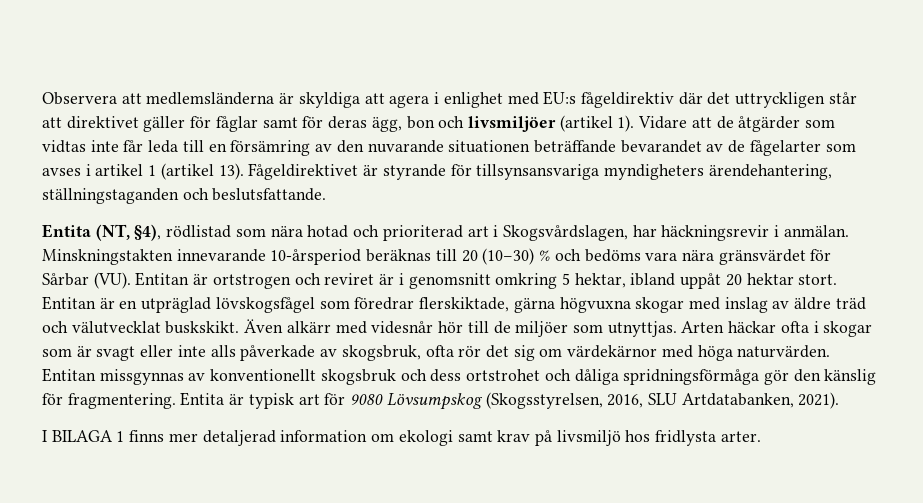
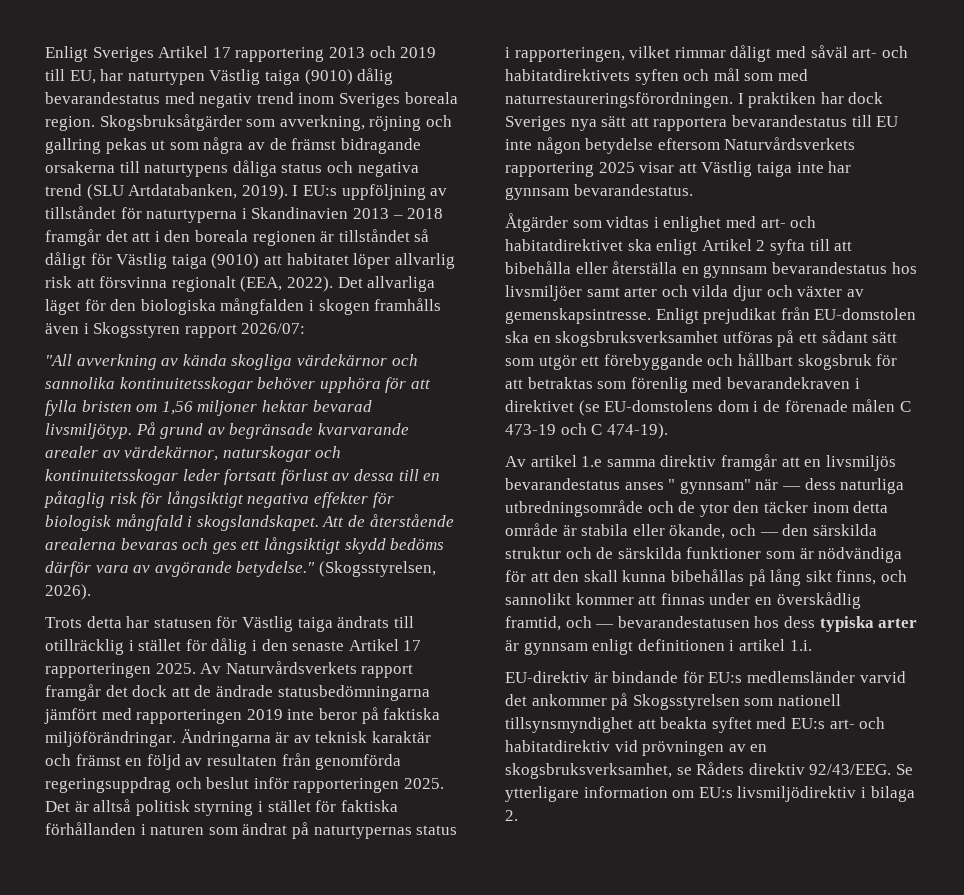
[42,91,857,108] [42,115,836,132] [42,140,856,156] [42,163,832,180] [42,188,327,204] [42,224,849,241] [42,248,832,265] [42,272,838,289] [42,296,866,313] [42,319,873,337] [42,345,831,361] [42,368,877,385] [42,392,840,410] [42,430,761,446] Observera att medlemsländerna är skyldiga att agera i enlighet med EU:s fågeldirektiv där det uttryckligen står att direktivet gäller för fåglar samt för deras ägg, bon och livsmiljöer (artikel 1). Vidare att de åtgärder som vidtas inte får leda till en försämring av den nuvarande situationen beträffande bevarandet av de fågelarter som avses i artikel 1 (artikel 13). Fågeldirektivet är styrande för tillsynsansvariga myndigheters ärendehantering, ställningstaganden och beslutsfattande. // Entita (NT, §4), rödlistad som nära hotad och prioriterad art i Skogsvårdslagen, har häckningsrevir i anmälan. Minskningstakten innevarande 10-årsperiod beräknas till 20 (10–30) % och bedöms vara nära gränsvärdet för Sårbar (VU). Entitan är ortstrogen och reviret är i genomsnitt omkring 5 hektar, ibland uppåt 20 hektar stort. Entitan är en utpräglad lövskogsfågel som föredrar flerskiktade, gärna högvuxna skogar med inslag av äldre träd och välutvecklat buskskikt. Även alkärr med videsnår hör till de miljöer som utnyttjas. Arten häckar ofta i skogar som är svagt eller inte alls påverkade av skogsbruk, ofta rör det sig om värdekärnor med höga naturvärden. Entitan missgynnas av konventionellt skogsbruk och dess ortstrohet och dåliga spridningsförmåga gör den känslig för fragmentering. Entita är typisk art för 9080 Lövsumpskog (Skogsstyrelsen, 2016, SLU Artdatabanken, 2021). // I BILAGA 1 finns mer detaljerad information om ekologi samt krav på livsmiljö hos fridlysta arter. -> [45,46,437,62] [45,68,394,85] [45,92,458,108] [45,114,452,131] [45,137,421,154] [45,160,419,177] [45,184,448,200] [45,206,444,223] [45,229,430,246] [45,252,455,269] [45,276,436,292] [45,298,442,315] [45,322,306,338] [45,354,418,370] [45,377,431,393] [45,400,372,416] [45,422,409,439] [45,446,342,462] [45,469,441,485] [44,491,394,508] [45,514,454,531] [45,537,445,554] [45,561,436,577] [45,584,91,600] [45,616,414,632] [45,638,422,655] [45,661,414,678] [45,684,430,701] [44,707,441,724] [45,729,431,747] [45,753,402,770] [45,777,444,793] [45,799,398,816] [45,822,458,839] [505,45,908,62] [505,68,808,85] [505,92,884,108] [505,115,899,131] [505,137,856,154] [505,161,852,177] [505,184,693,200] [505,213,817,232] [505,239,853,255] [505,261,917,278] [505,285,864,301] [505,307,917,324] [505,330,898,347] [505,353,898,370] [505,377,860,393] [505,399,911,416] [505,423,668,439] [505,454,896,471] [505,478,905,494] [505,500,889,517] [505,523,877,539] [505,547,903,563] [505,569,907,586] [505,592,861,609] [505,616,918,632] [505,639,812,655] [505,671,906,683] [505,693,841,710] [505,717,886,733] [505,740,768,756] [505,762,913,779] [505,786,915,802] [505,810,518,821] Enligt Sveriges Artikel 17 rapportering 2013 och 2019 till EU, har naturtypen Västlig taiga (9010) dålig bevarandestatus med negativ trend inom Sveriges boreala region. Skogsbruksåtgärder som avverkning, röjning och gallring pekas ut som några av de främst bidragande orsakerna till naturtypens dåliga status och negativa trend (SLU Artdatabanken, 2019). I EU:s uppföljning av tillståndet för naturtyperna i Skandinavien 2013 – 2018 framgår det att i den boreala regionen är tillståndet så dåligt för Västlig taiga (9010) att habitatet löper allvarlig risk att försvinna regionalt (EEA, 2022). Det allvarliga läget för den biologiska mångfalden i skogen framhålls även i Skogsstyren rapport 2026/07: // "All avverkning av kända skogliga värdekärnor och sannolika kontinuitetsskogar behöver upphöra för att fylla bristen om 1,56 miljoner hektar bevarad livsmiljötyp. På grund av begränsade kvarvarande arealer av värdekärnor, naturskogar och kontinuitetsskogar leder fortsatt förlust av dessa till en påtaglig risk för långsiktigt negativa effekter för biologisk mångfald i skogslandskapet. Att de återstående arealerna bevaras och ges ett långsiktigt skydd bedöms därför vara av avgörande betydelse." (Skogsstyrelsen, 2026). // Trots detta har statusen för Västlig taiga ändrats till otillräcklig i stället för dålig i den senaste Artikel 17 rapporteringen 2025. Av Naturvårdsverkets rapport framgår det dock att de ändrade statusbedömningarna jämfört med rapporteringen 2019 inte beror på faktiska miljöförändringar. Ändringarna är av teknisk karaktär och främst en följd av resultaten från genomförda regeringsuppdrag och beslut inför rapporteringen 2025. Det är alltså politisk styrning i stället för faktiska förhållanden i naturen som ändrat på naturtypernas status i rapporteringen, vilket rimmar dåligt med såväl art- och habitatdirektivets syften och mål som med naturrestaureringsförordningen. I praktiken har dock Sveriges nya sätt att rapportera bevarandestatus till EU inte någon betydelse eftersom Naturvårdsverkets rapportering 2025 visar att Västlig taiga inte har gynnsam bevarandestatus. // Åtgärder som vidtas i enlighet med art- och habitatdirektivet ska enligt Artikel 2 syfta till att bibehålla eller återställa en gynnsam bevarandestatus hos livsmiljöer samt arter och vilda djur och växter av gemenskapsintresse. Enligt prejudikat från EU-domstolen ska en skogsbruksverksamhet utföras på ett sådant sätt som utgör ett förebyggande och hållbart skogsbruk för att betraktas som förenlig med bevarandekraven i direktivet (se EU-domstolens dom i de förenade målen C 473-19 och C 474-19). // Av artikel 1.e samma direktiv framgår att en livsmiljös bevarandestatus anses " gynnsam" när — dess naturliga utbredningsområde och de ytor den täcker inom detta område är stabila eller ökande, och — den särskilda struktur och de särskilda funktioner som är nödvändiga för att den skall kunna bibehållas på lång sikt finns, och sannolikt kommer att finnas under en överskådlig framtid, och — bevarandestatusen hos dess typiska arter är gynnsam enligt definitionen i artikel 1.i. // EU-direktiv är bindande för EU:s medlemsländer varvid det ankommer på Skogsstyrelsen som nationell tillsynsmyndighet att beakta syftet med EU:s art- och habitatdirektiv vid prövningen av en skogsbruksverksamhet, se Rådets direktiv 92/43/EEG. Se ytterligare information om EU:s livsmiljödirektiv i bilaga 2.

